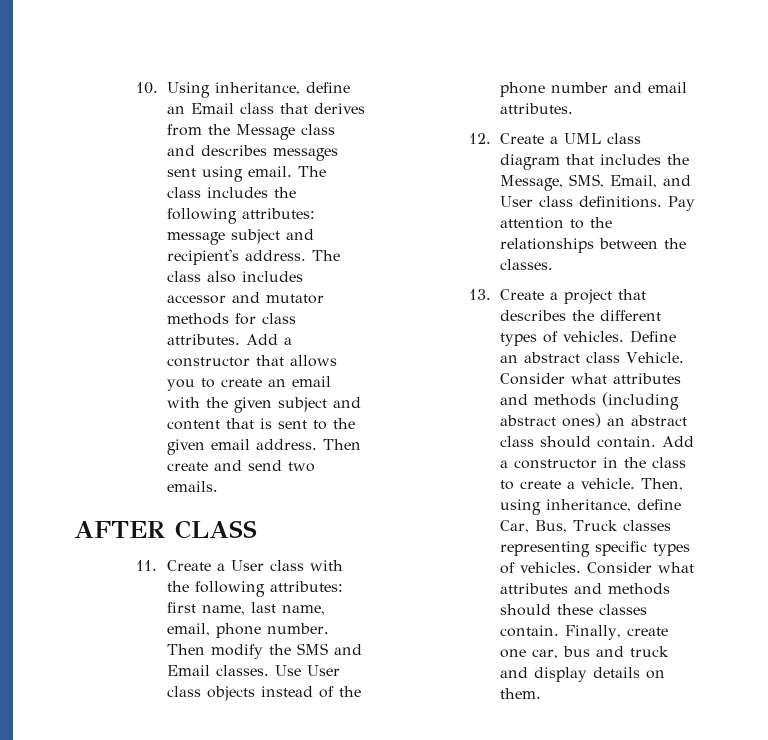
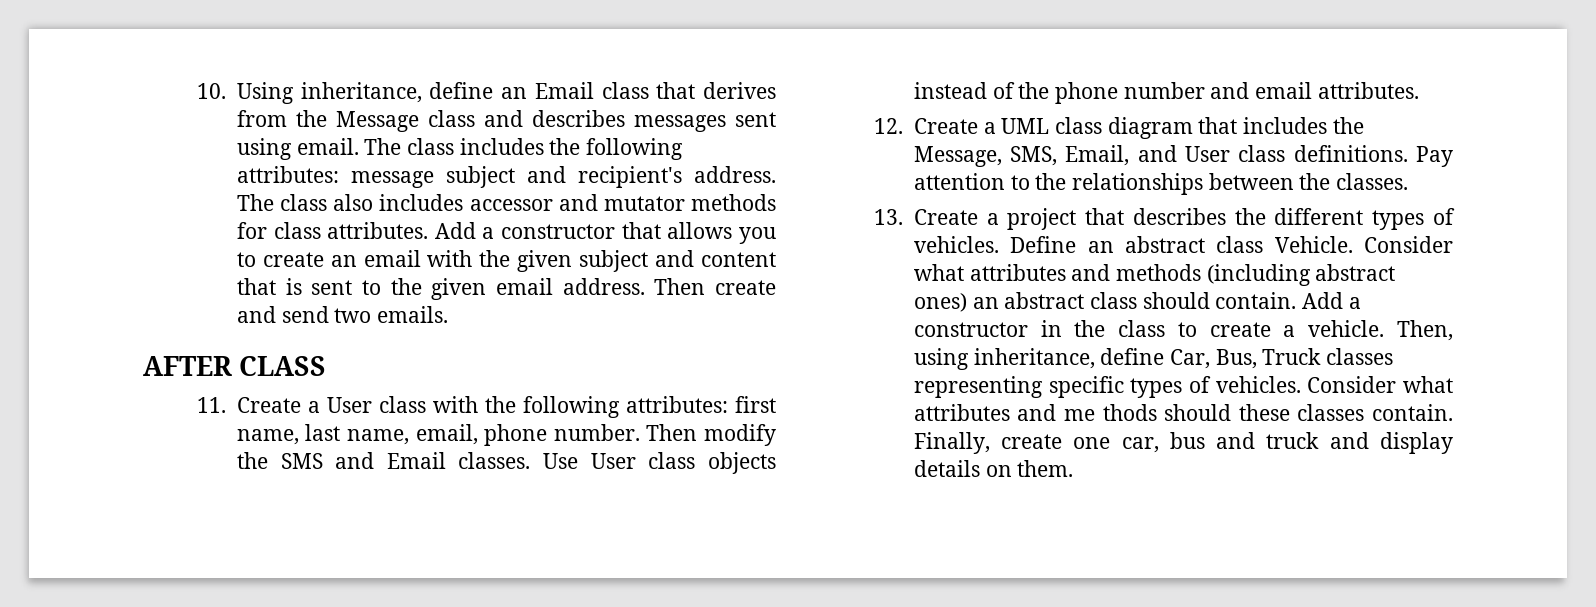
[607,583,670,595] methods -> [1064,404,1157,421] me thods

